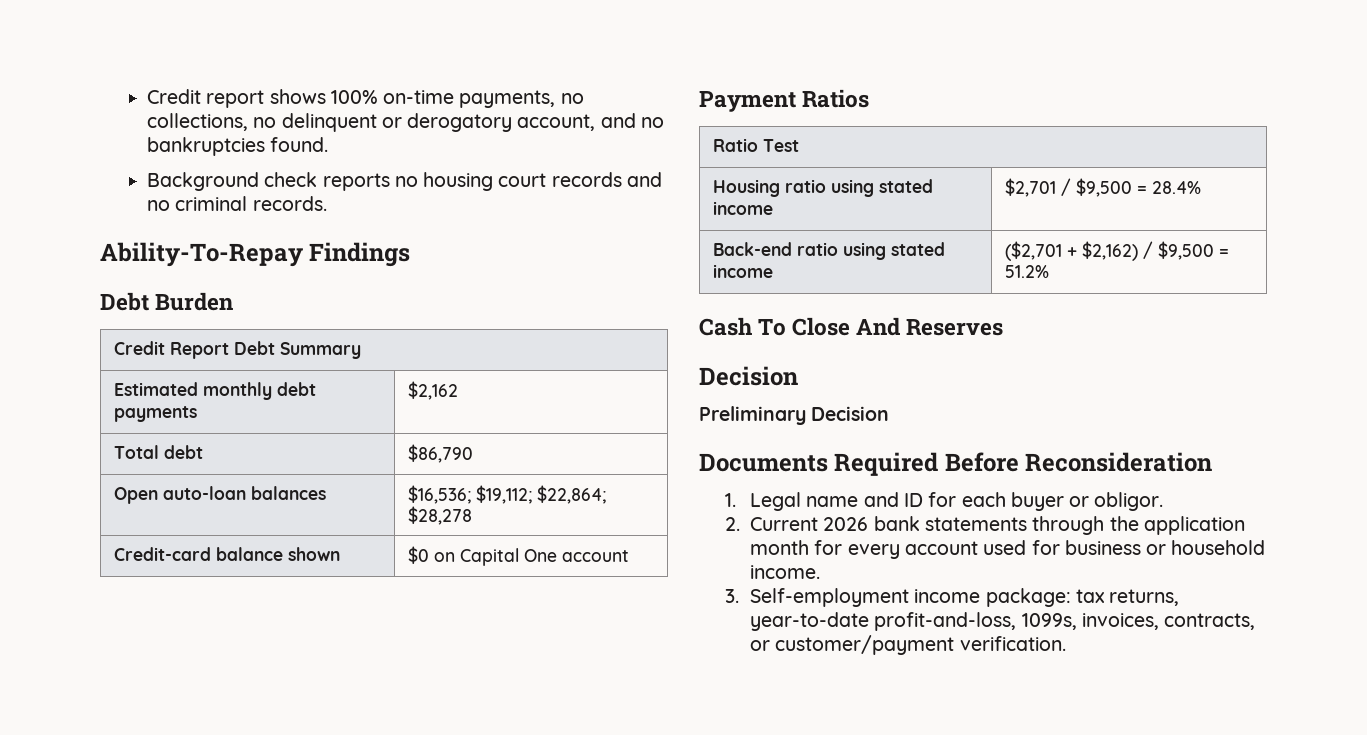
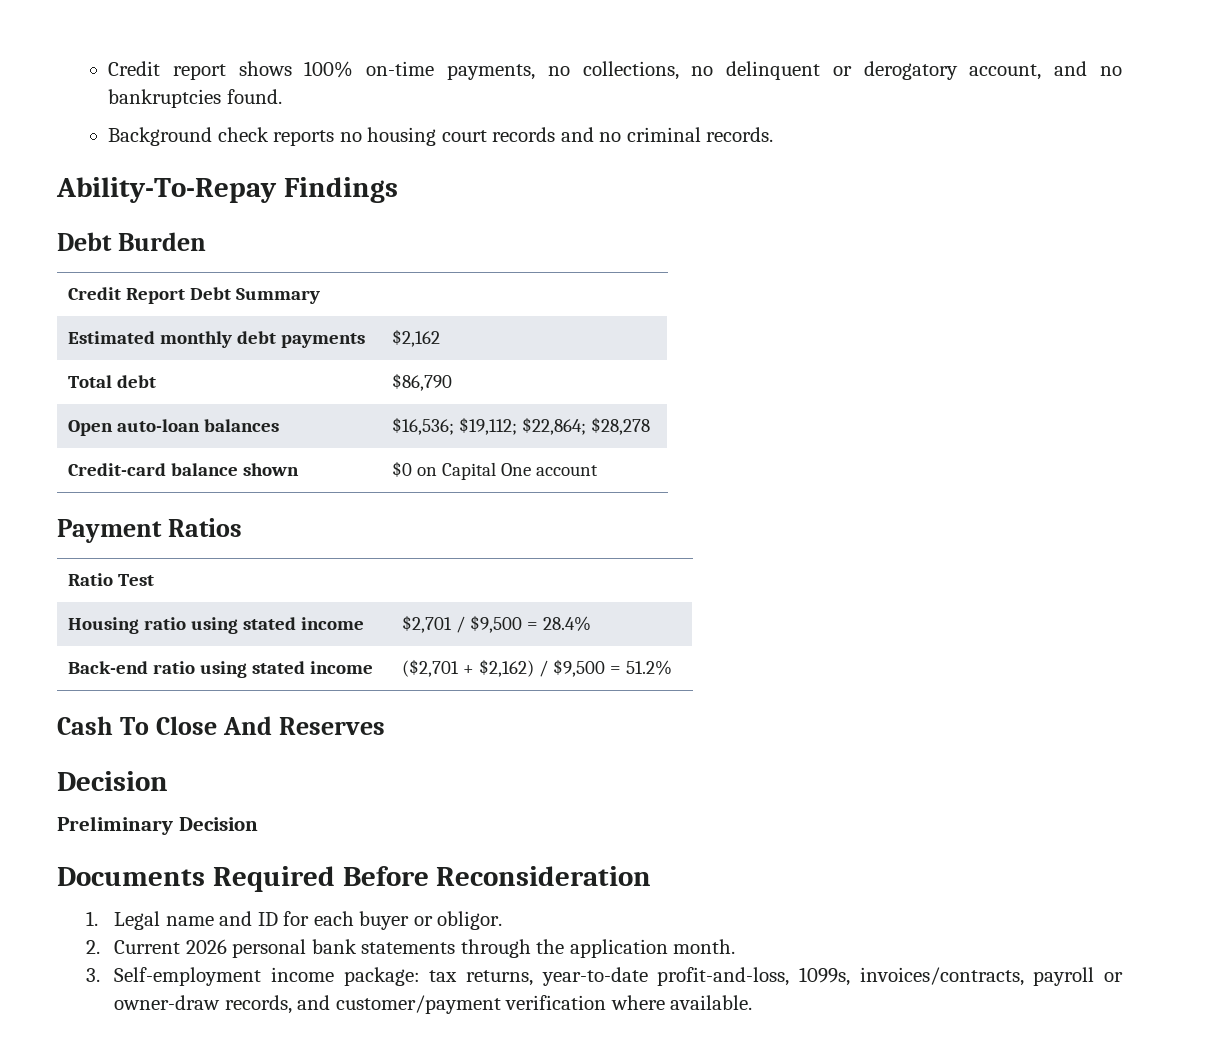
(869, 524) none -> [232,939,307,958] personal
[750,540,1266,559] [750,565,821,579] month for every account used for business or household income. -> [673,939,736,954] month.
[1081,613,1256,630] [750,635,1066,655] invoices, contracts, or customer/payment verification. -> [859,967,1123,986] [114,995,753,1014] invoices/contracts, payroll or owner-draw records, and customer/payment verification where available.

